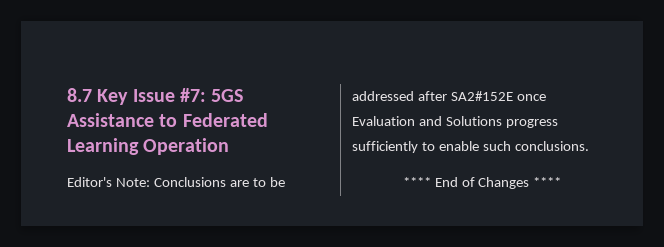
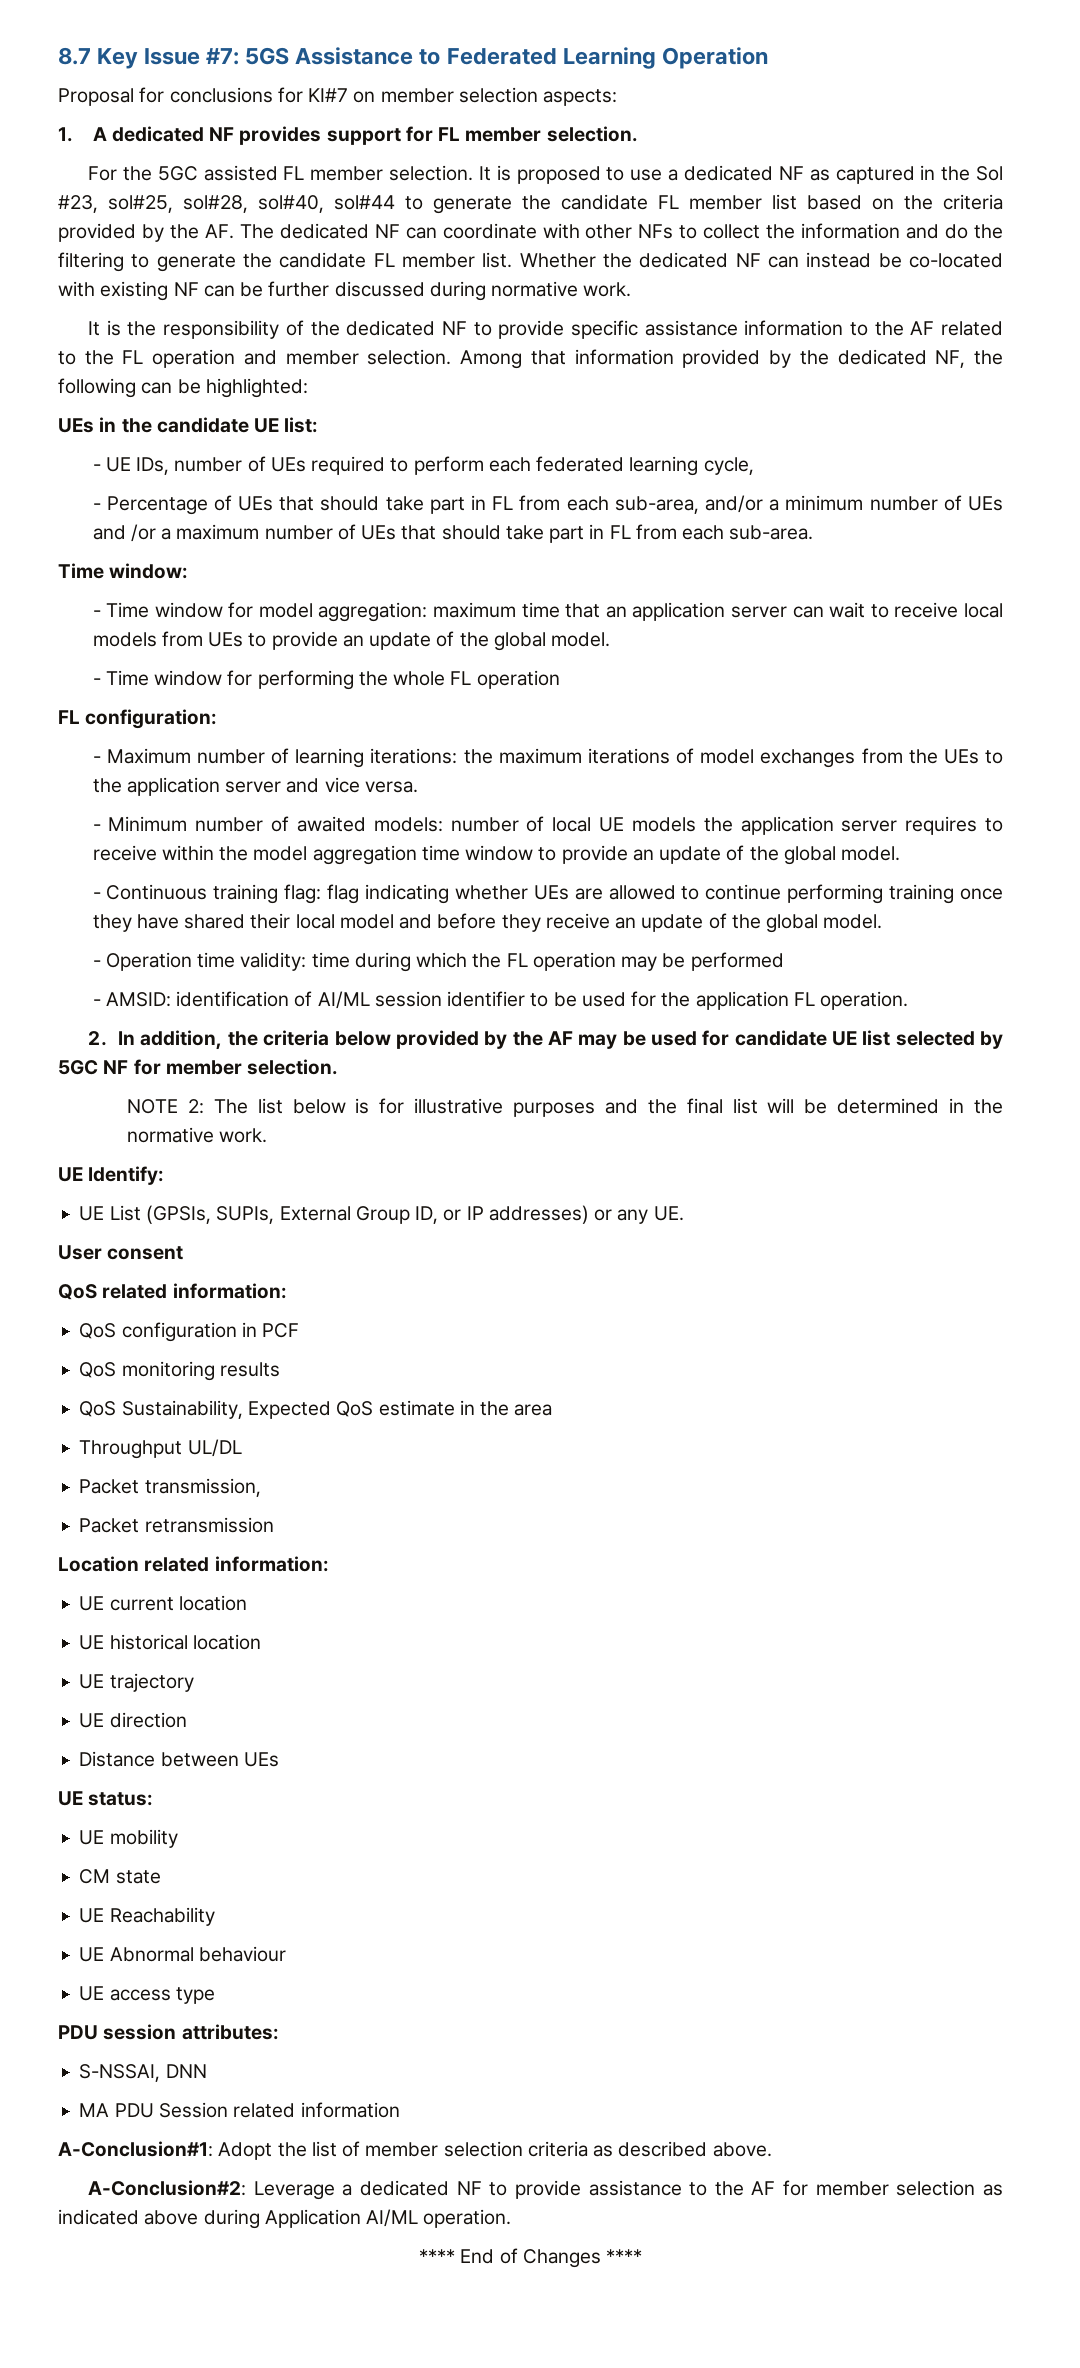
[67,177,285,187] [352,91,546,101] [352,116,558,128] [352,141,589,153] Editor's Note: Conclusions are to be addressed after SA2#152E once Evaluation and Solutions progress sufficiently to enable such conclusions. -> [58,87,618,106] [58,126,638,145] [88,165,1003,184] [58,194,1003,214] [58,223,1004,242] [58,252,1004,272] [58,281,632,301] [88,320,1003,339] [58,349,1004,369] [58,378,308,398] [58,417,319,433] [92,456,754,476] [92,495,1003,515] [92,524,814,543] [58,563,189,579] [92,602,1004,622] [92,631,611,651] [92,670,560,690] [58,709,218,729] [92,748,1004,768] [92,777,418,796] [92,816,1003,835] [92,845,901,865] [92,884,1003,904] [92,913,883,933] [92,952,784,972] [92,991,909,1010] [88,1030,1004,1050] [58,1059,339,1075] [127,1098,1004,1117] [127,1127,268,1143] [58,1166,165,1185] [79,1205,684,1224] [58,1245,184,1260] [58,1283,287,1300] [79,1322,300,1342] [79,1361,280,1381] [79,1400,553,1419] [79,1439,242,1459] [79,1478,261,1497] [79,1517,274,1533] [58,1556,329,1572] [79,1595,247,1611] [79,1634,261,1650] [79,1673,194,1692] [79,1712,187,1728] [79,1751,279,1767] [58,1791,154,1806] [79,1829,178,1848] [79,1869,161,1884] [79,1907,215,1926] [79,1946,286,1962] [79,1986,215,2004] [58,2024,279,2040] [79,2064,207,2082] [79,2102,400,2118] [58,2141,772,2160] [88,2180,1003,2200] [58,2209,512,2229] Proposal for conclusions for KI#7 on member selection aspects: // 1. A dedicated NF provides support for FL member selection. // For the 5GC assisted FL member selection. It is proposed to use a dedicated NF as captured in the Sol #23, sol#25, sol#28, sol#40, sol#44 to generate the candidate FL member list based on the criteria provided by the AF. The dedicated NF can coordinate with other NFs to collect the information and do the filtering to generate the candidate FL member list. Whether the dedicated NF can instead be co-located with existing NF can be further discussed during normative work. // It is the responsibility of the dedicated NF to provide specific assistance information to the AF related to the FL operation and member selection. Among that information provided by the dedicated NF, the following can be highlighted: // UEs in the candidate UE list: // - UE IDs, number of UEs required to perform each federated learning cycle, // - Percentage of UEs that should take part in FL from each sub-area, and/or a minimum number of UEs and /or a maximum number of UEs that should take part in FL from each sub-area. // Time window: // - Time window for model aggregation: maximum time that an application server can wait to receive local models from UEs to provide an update of the global model. // - Time window for performing the whole FL operation // FL configuration: // - Maximum number of learning iterations: the maximum iterations of model exchanges from the UEs to the application server and vice versa. // - Minimum number of awaited models: number of local UE models the application server requires to receive within the model aggregation time window to provide an update of the global model. // - Continuous training flag: flag indicating whether UEs are allowed to continue performing training once they have shared their local model and before they receive an update of the global model. // - Operation time validity: time during which the FL operation may be performed // - AMSID: identification of AI/ML session identifier to be used for the application FL operation. // 2．In addition, the criteria below provided by the AF may be used for candidate UE list selected by 5GC NF for member selection. // NOTE 2: The list below is for illustrative purposes and the final list will be determined in the normative work. // UE Identify: // UE List (GPSIs, SUPIs, External Group ID, or IP addresses) or any UE. // User consent // QoS related information: // QoS configuration in PCF // QoS monitoring results // QoS Sustainability, Expected QoS estimate in the area // Throughput UL/DL // Packet transmission, // Packet retransmission // Location related information: // UE current location // UE historical location // UE trajectory // UE direction // Distance between UEs // UE status: // UE mobility // CM state // UE Reachability // UE Abnormal behaviour // UE access type // PDU session attributes: // S-NSSAI, DNN // MA PDU Session related information // A-Conclusion#1: Adopt the list of member selection criteria as described above. // A-Conclusion#2: Leverage a dedicated NF to provide assistance to the AF for member selection as indicated above during Application AI/ML operation.

